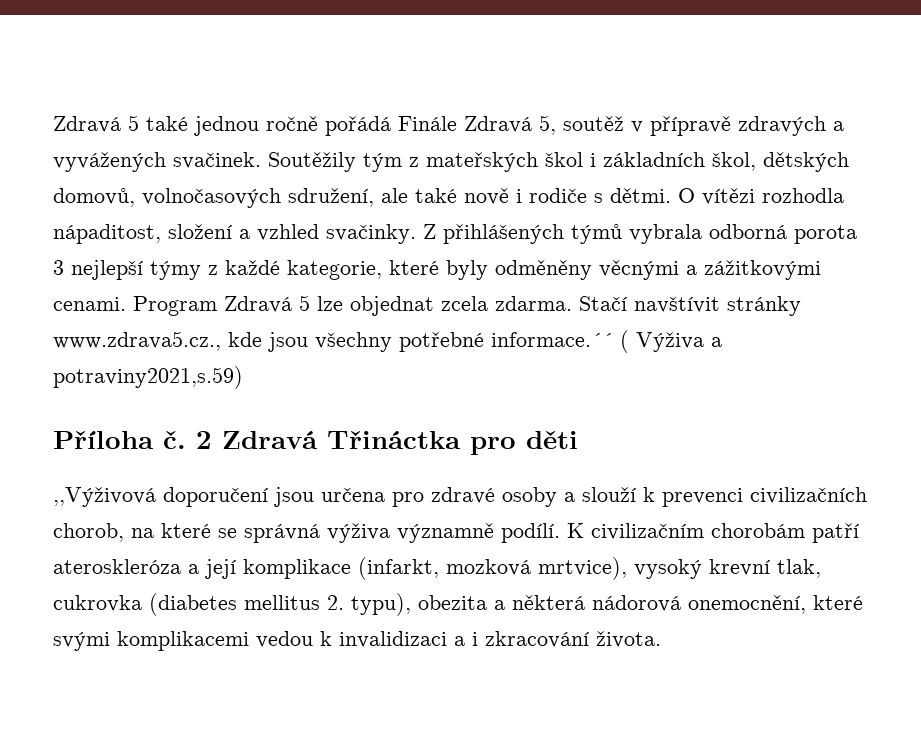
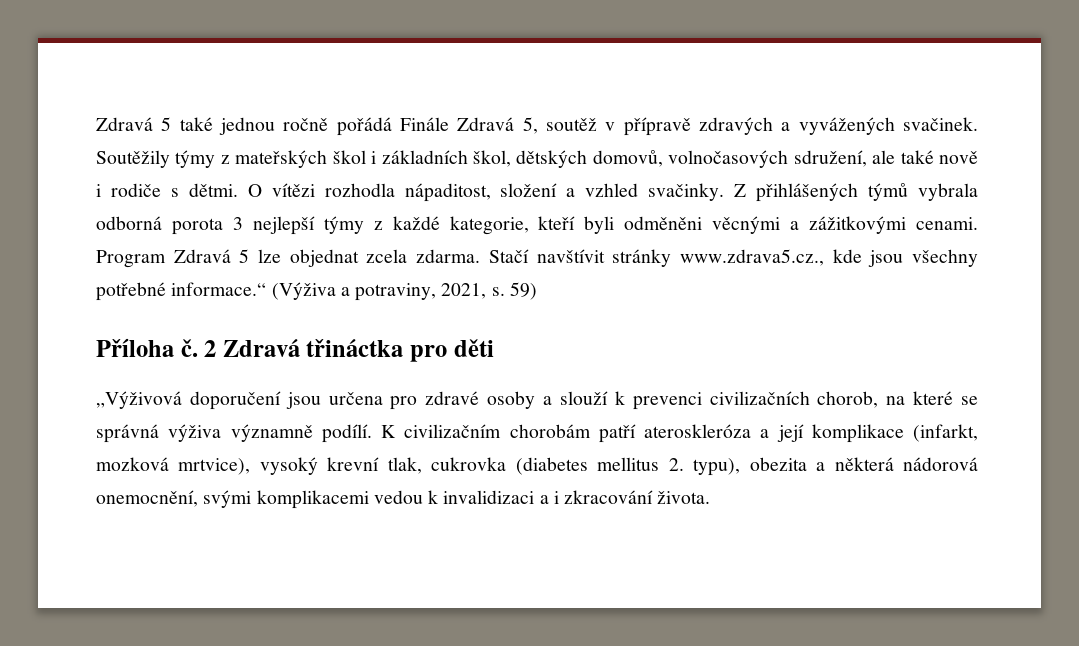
[363,153,402,172] tým -> [175,150,216,168] týmy
[389,260,592,280] které byly odměněny -> [538,216,703,234] kteří byli odměněni
[491,330,722,353] [53,366,243,389] informace.´´ ( Výživa a potraviny2021,s.59) -> [171,282,537,301] informace.“ (Výživa a potraviny, 2021, s. 59)
[327,431,461,449] Třináctka -> [306,339,404,357] třináctka
[53,487,156,507] ,,Výživová -> [96,391,182,409] „Výživová
[813,595,863,610] které -> (198, 498) none

